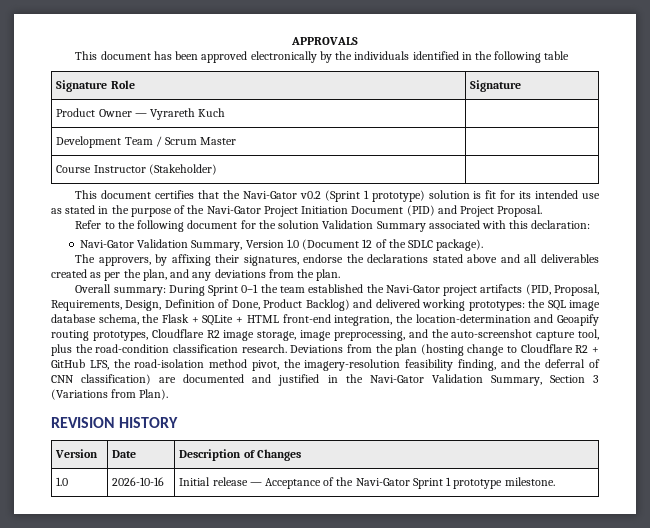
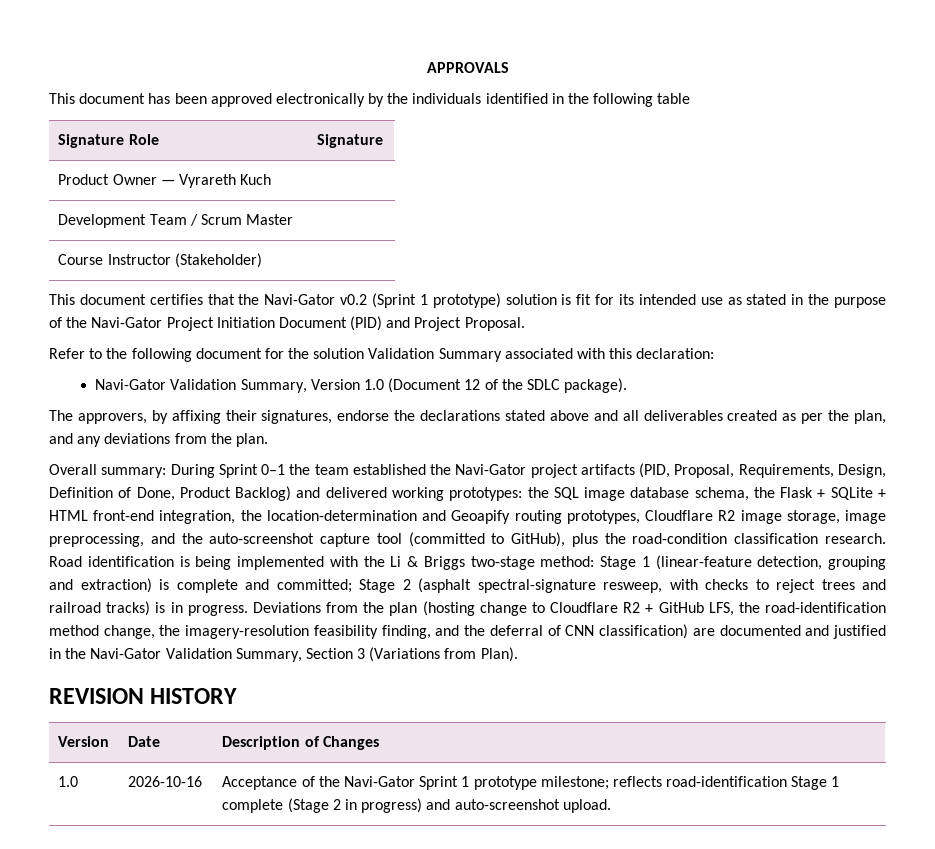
[578,329,599,340] tool, -> [376,532,566,547] tool (committed to GitHub),
(287, 348) none -> [49,555,886,570] [49,578,886,593] [49,601,248,616] Road identification is being implemented with the Li & Briggs two-stage method: Stage 1 (linear-feature detection, grouping and extraction) is complete and committed; Stage 2 (asphalt spectral-signature resweep, with checks to reject trees and railroad tracks) is in progress.
[134,359,279,371] road-isolation method pivot, -> [764,602,886,613] [49,625,155,639] road-identification method change,
[179,477,262,486] Initial release — -> (203, 781) none
[504,477,555,486] milestone. -> [540,776,840,790] [222,798,611,813] milestone; reflects road-identification Stage 1 complete (Stage 2 in progress) and auto-screenshot upload.

